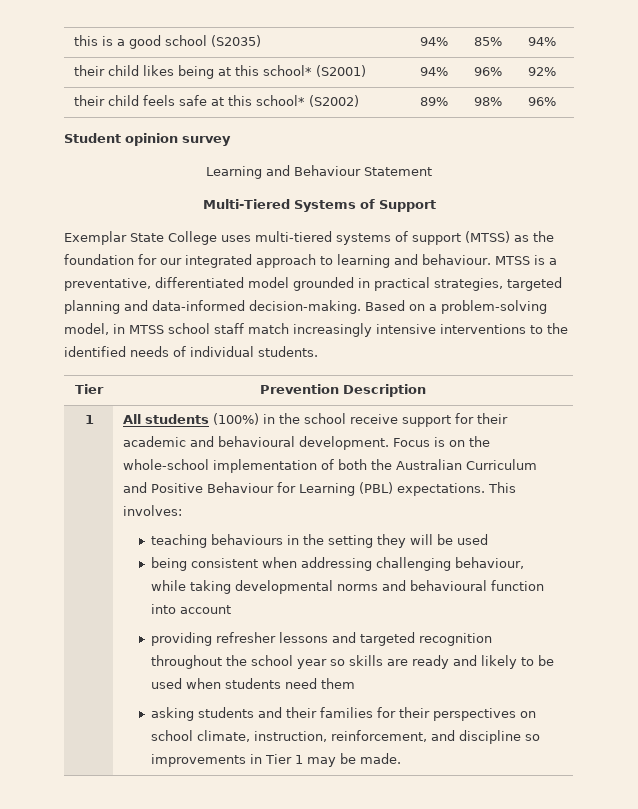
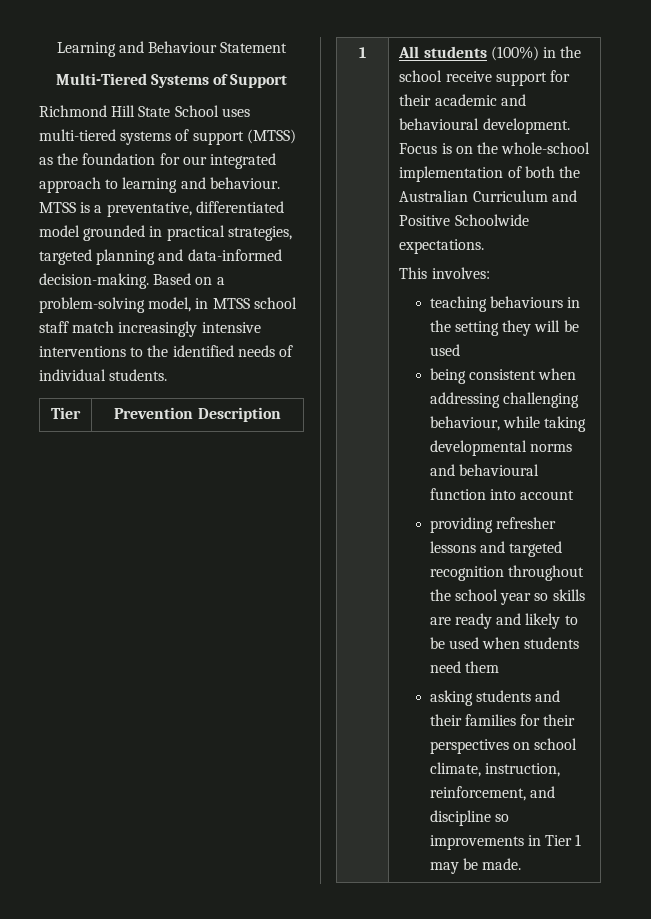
[74,35,262,49] [420,37,449,46] [474,37,503,46] [528,37,557,46] [74,65,367,79] [420,67,449,76] [474,67,503,76] [528,67,557,76] [74,95,360,107] [420,97,449,106] [474,97,503,106] [528,97,557,106] [64,133,231,146] this is a good school (S2035) | 94% | 85% | 94% // their child likes being at this school* (S2001) | 94% | 96% | 92% // their child feels safe at this school* (S2002) | 89% | 98% | 96% // Student opinion survey // -> (56, 49) none
[64,231,217,245] Exemplar State College -> [39,105,219,117] Richmond Hill State School
[207,482,394,496] Behaviour for Learning (PBL) -> [454,214,529,226] Schoolwide
(486, 489) none -> (485, 246) //

